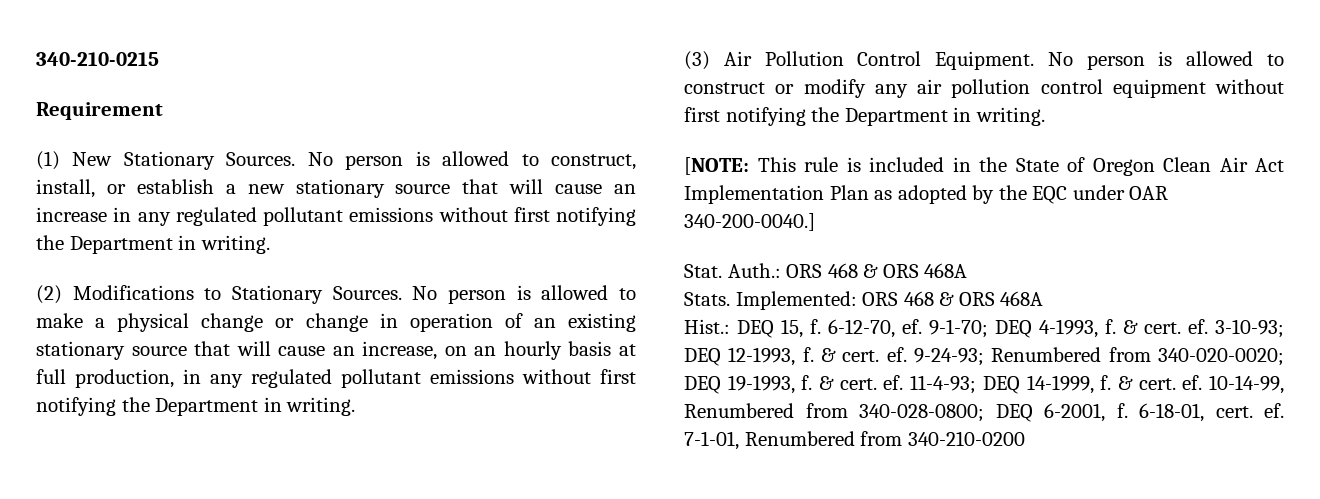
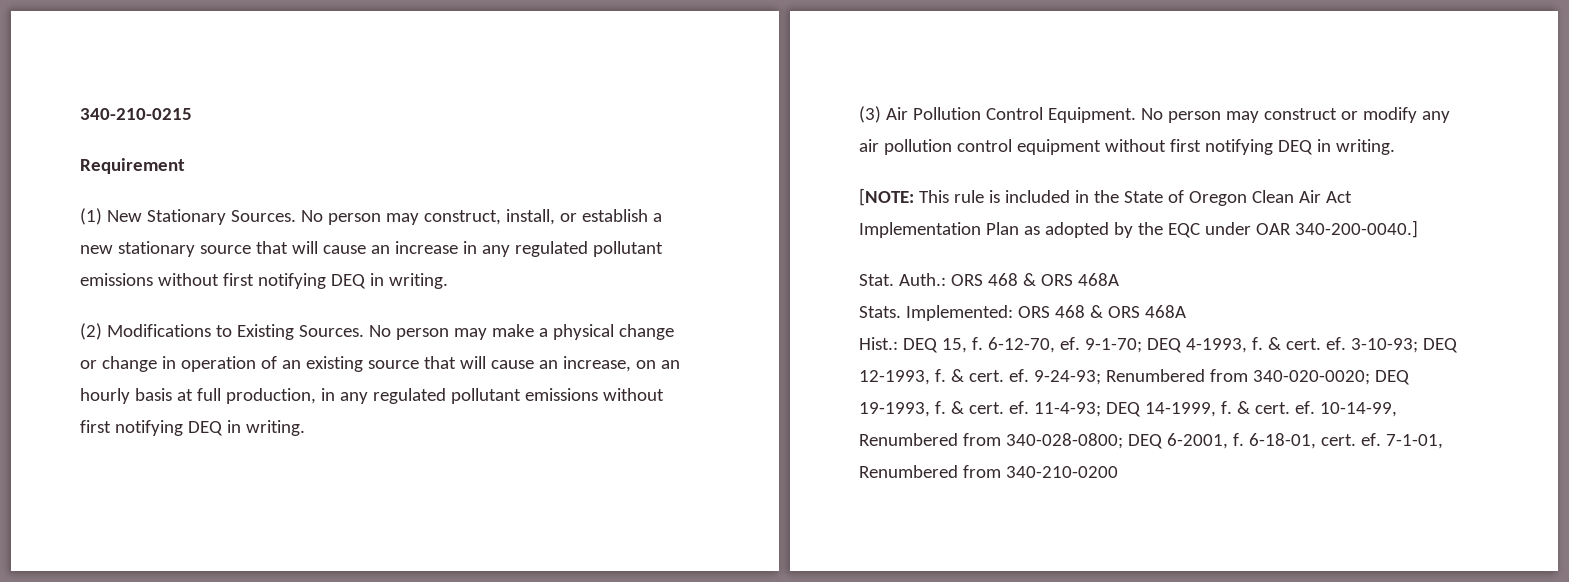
[415,151,539,166] is allowed to -> [385,213,419,225] may
[36,235,173,254] the Department -> [330,274,366,289] DEQ
[232,285,637,304] Stationary Sources. No person is allowed to -> [236,324,487,340] Existing Sources. No person may
[36,341,125,360] stationary -> (363, 364) none
[121,397,259,416] the Department -> [187,421,223,436] DEQ
[1158,51,1284,66] is allowed to -> [1225,111,1259,123] may
[811,107,948,126] the Department -> [1277,140,1313,155] DEQ

